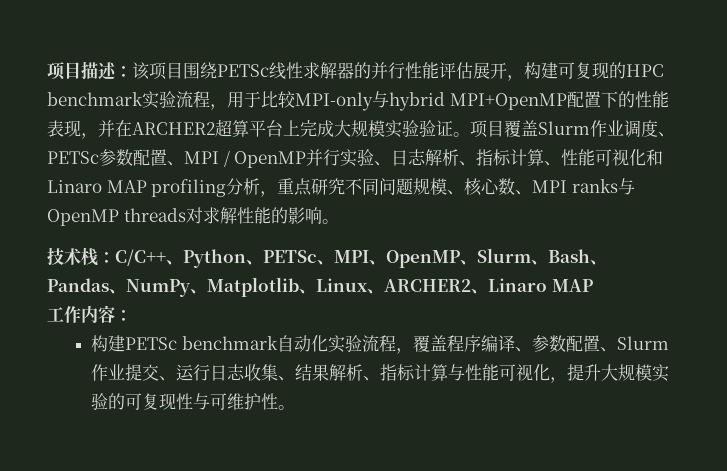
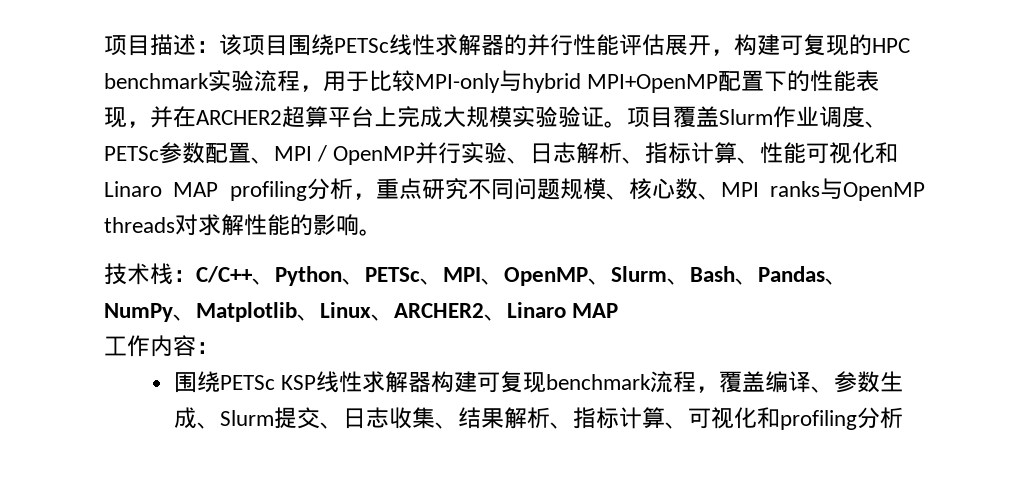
[91,335,362,353] 构建PETSc benchmark自动化实验 -> [174,371,652,393] 围绕PETSc KSP线性求解器构建可复现benchmark
[446,335,481,352] 程序 -> (766, 381) none
[565,335,669,352] [91,364,211,381] 配置、Slurm作业提交、运行 -> [880,371,904,392] [174,407,344,429] 生成、Slurm提交、
[448,364,670,383] [91,393,296,410] 与性能可视化，提升大规模实验的可复现性与可维护性。 -> [665,407,904,430] 、可视化和profiling分析

